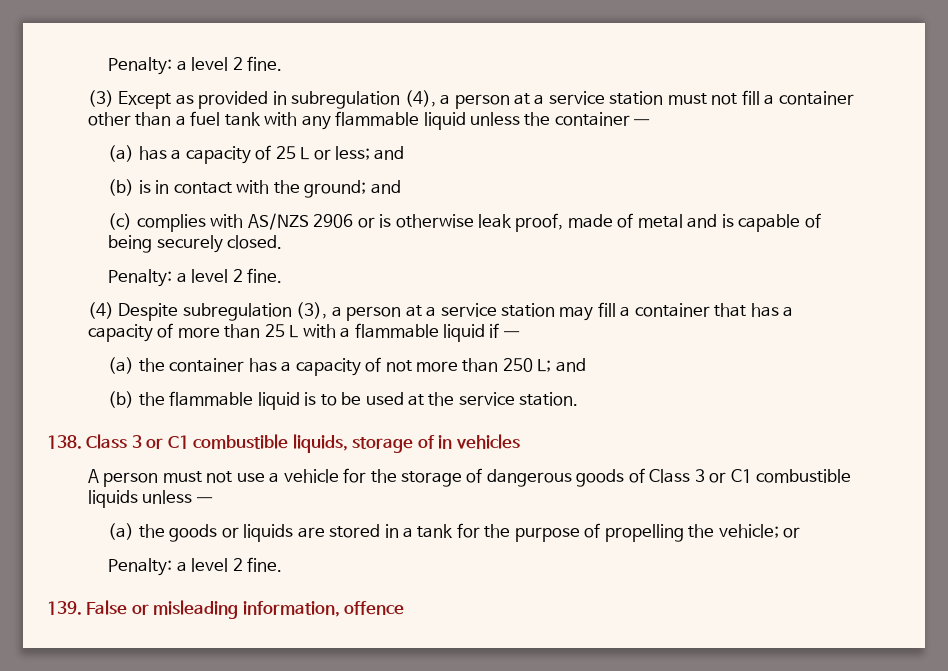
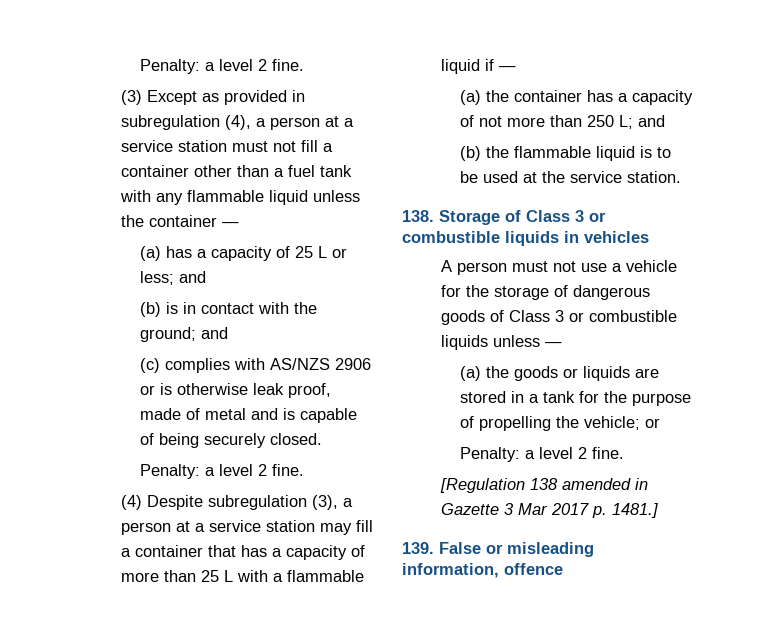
[86,434,435,453] Class 3 or C1 combustible liquids, storage of -> [439,210,606,225] [402,231,559,246] Storage of Class 3 or combustible liquids
[730,469,752,483] C1 -> (584, 317) none
(283, 564) none -> [439,478,648,493] [440,503,658,518] // [Regulation 138 amended in Gazette 3 Mar 2017 p. 1481.]

